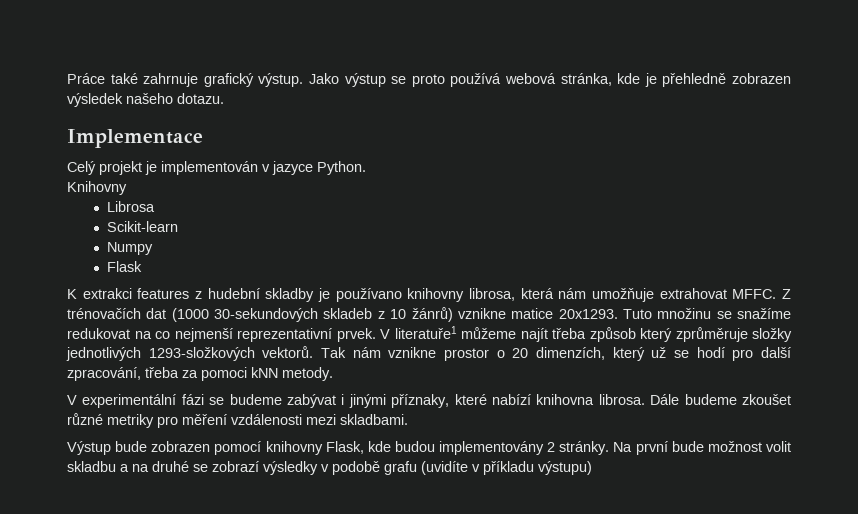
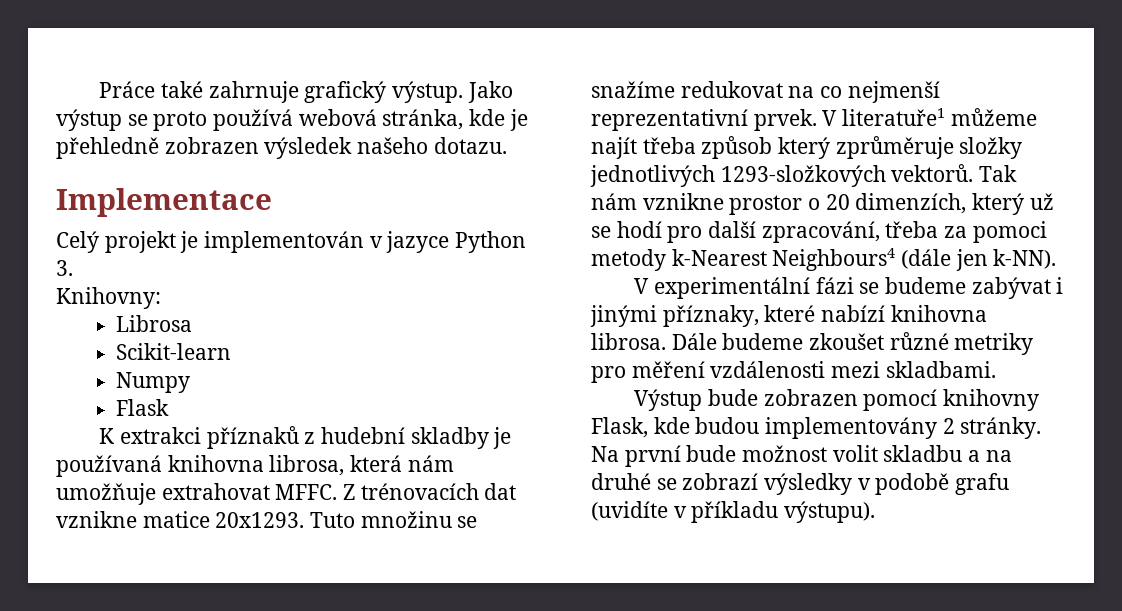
[317,161,366,175] [67,181,127,195] Python. // Knihovny -> [455,231,527,253] [56,260,73,276] [56,287,161,309] Python 3. // Knihovny:
[137,288,190,299] features -> [206,426,299,449] příznaků
[335,288,465,302] používano knihovny -> [56,455,264,477] používaná knihovna
[67,307,453,322] trénovačích dat (1000 30-sekundových skladeb z 10 žánrů) -> [360,483,517,500] trénovacích dat
[251,367,333,381] kNN metody. -> [591,248,1057,271] metody k-Nearest Neighbours4 (dále jen k-NN).
[538,461,592,475] výstupu) -> [784,501,876,523] výstupu).

